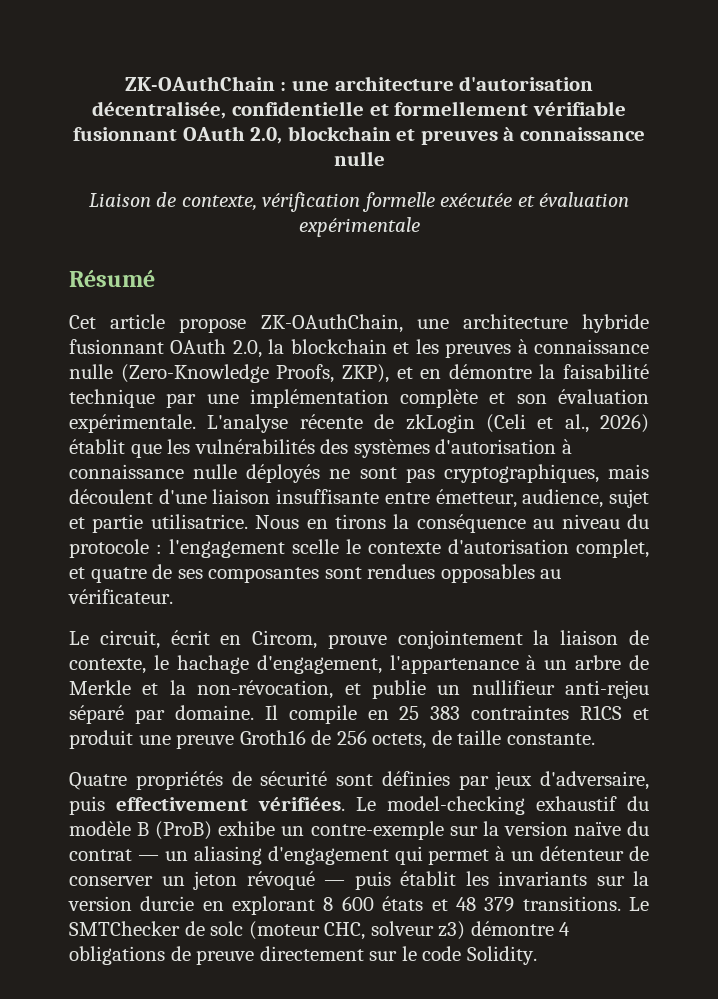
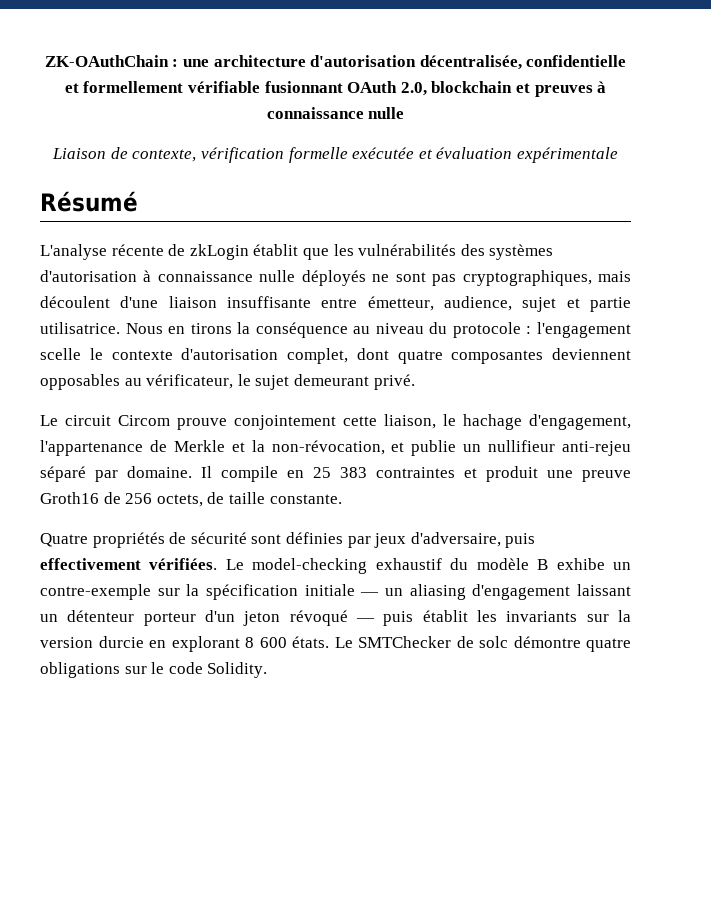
[69,314,649,333] [69,339,650,358] [69,364,649,383] [69,389,649,408] [69,414,649,433] Cet article propose ZK-OAuthChain, une architecture hybride fusionnant OAuth 2.0, la blockchain et les preuves à connaissance nulle (Zero-Knowledge Proofs, ZKP), et en démontre la faisabilité technique par une implémentation complète et son évaluation expérimentale. L'analyse récente de zkLogin (Celi et al., 2026) -> [40,244,249,260] L'analyse récente de zkLogin
[69,564,562,583] [68,589,173,604] [69,630,649,649] [69,658,146,674] et quatre de ses composantes sont rendues opposables au vérificateur. // Le circuit, écrit en Circom, prouve conjointement la liaison de contexte, -> [356,348,631,364] [40,374,415,390] [40,414,436,430] dont quatre composantes deviennent opposables au vérificateur, le sujet demeurant privé. // Le circuit Circom prouve conjointement cette liaison,
[526,655,622,670] à un arbre -> (143, 448) none
[580,705,623,720] R1CS -> (455, 472) none
[155,821,213,840] (ProB) -> (549, 564) none
[503,821,650,836] [69,846,649,865] [69,876,185,886] version naïve du contrat — un aliasing d'engagement qui permet à un détenteur de conserver un -> [205,584,632,600] [40,610,235,626] spécification initiale — un aliasing d'engagement laissant un détenteur porteur d'un
[382,896,650,912] [69,921,571,940] [69,946,364,965] états et 48 379 transitions. Le SMTChecker de solc (moteur CHC, solveur z3) démontre 4 obligations de preuve directement -> [292,636,631,652] [40,662,120,678] états. Le SMTChecker de solc démontre quatre obligations

